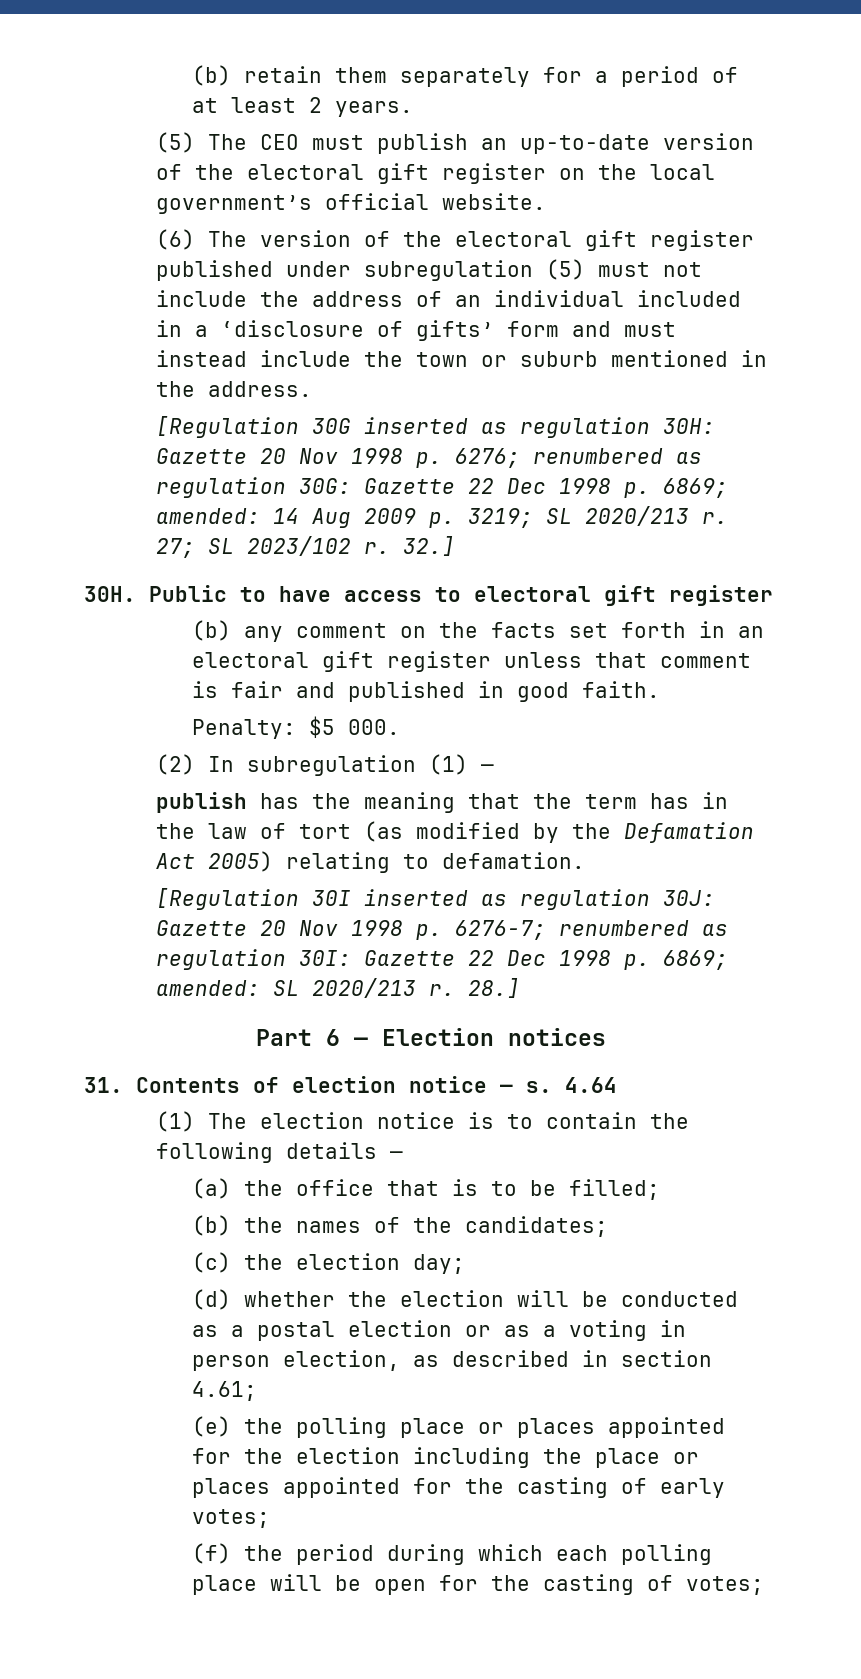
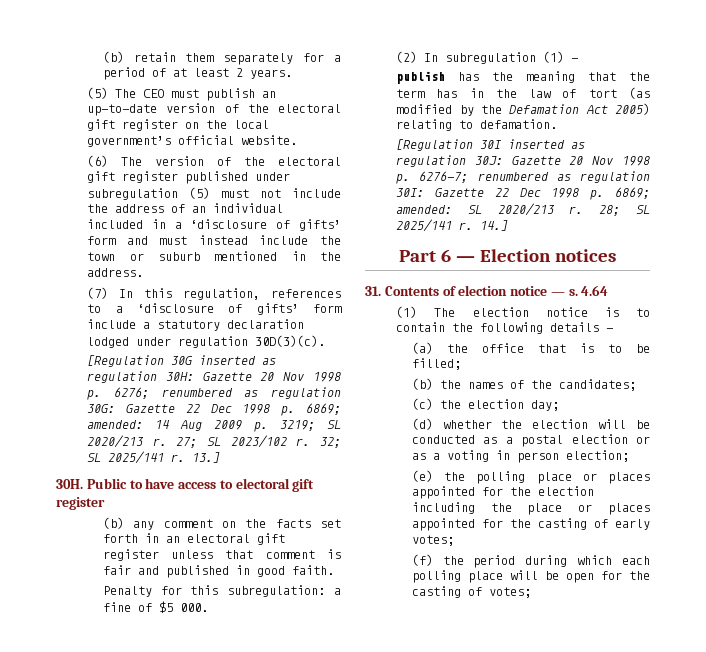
(313, 389) none -> [87,287,341,300] [87,303,342,315] [87,319,305,331] [87,335,326,348] // (7) In this regulation, references to a ‘disclosure of gifts’ form include a statutory declaration lodged under regulation 30D(3)(c).
[403,536,456,556] 32.] -> [320,437,341,448] [87,451,221,464] 32; SL 2025/141 r. 13.]
[192,719,297,739] Penalty: -> [102,585,341,597] [102,602,152,612] Penalty for this subregulation: a fine of
[468,978,521,998] 28.] -> [599,205,650,216] [396,219,509,232] 28; SL 2025/141 r. 14.]
[283,1350,713,1371] [192,1381,258,1401] election, as described in section 4.61; -> [565,450,629,462] election;

